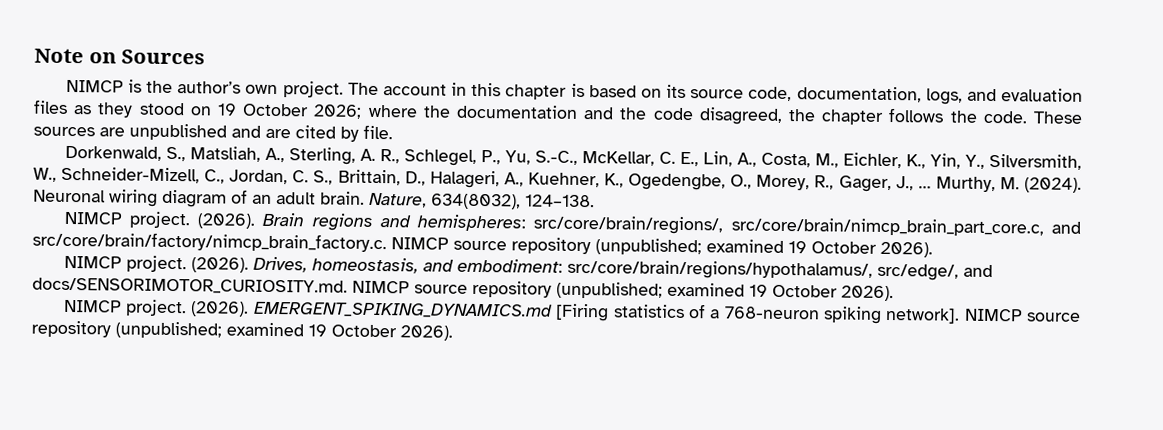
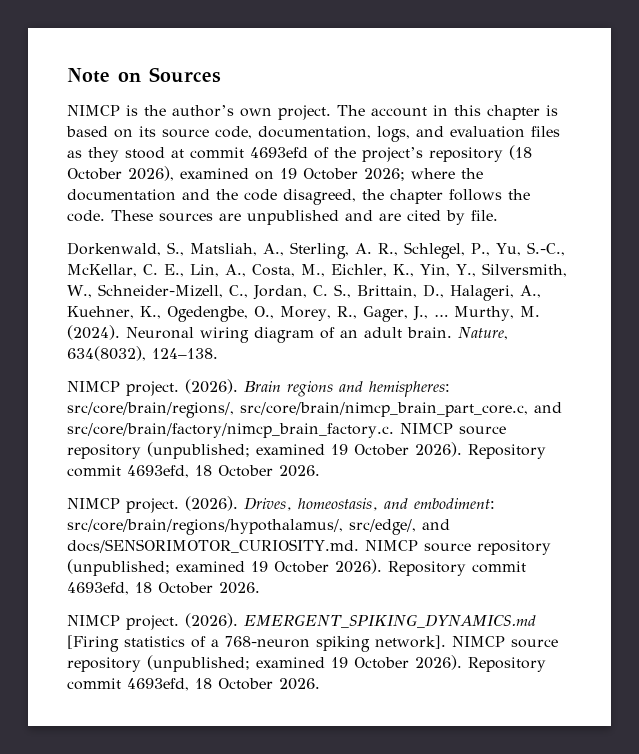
(185, 109) none -> [171,145,532,162] [67,166,249,181] at commit 4693efd of the project’s repository (18 October 2026), examined
(933, 249) none -> [468,444,546,459] [67,465,320,478] Repository commit 4693efd, 18 October 2026.
(894, 293) none -> [388,561,526,576] [67,582,260,595] Repository commit 4693efd, 18 October 2026.
(453, 333) none -> [468,657,546,672] [67,678,320,691] Repository commit 4693efd, 18 October 2026.

